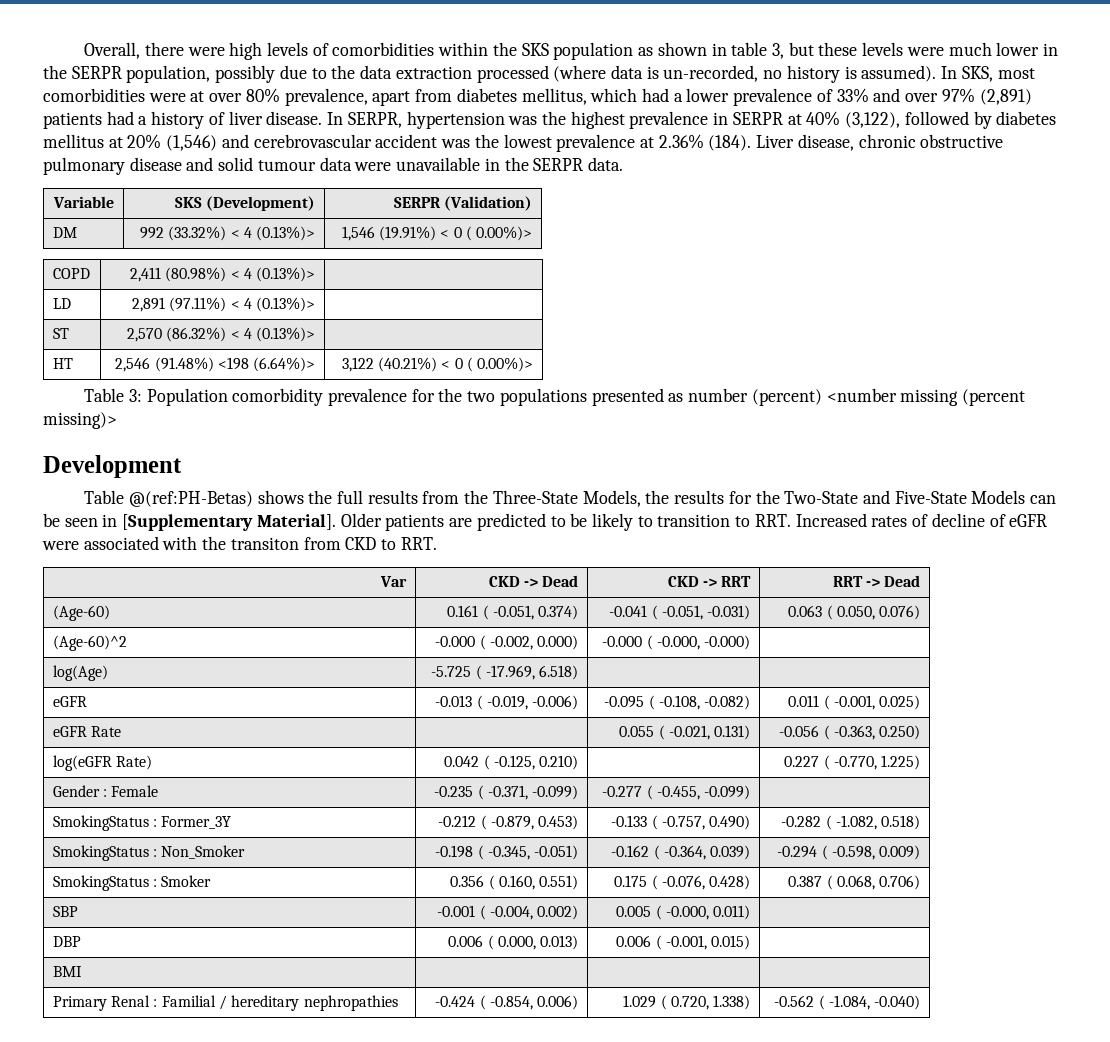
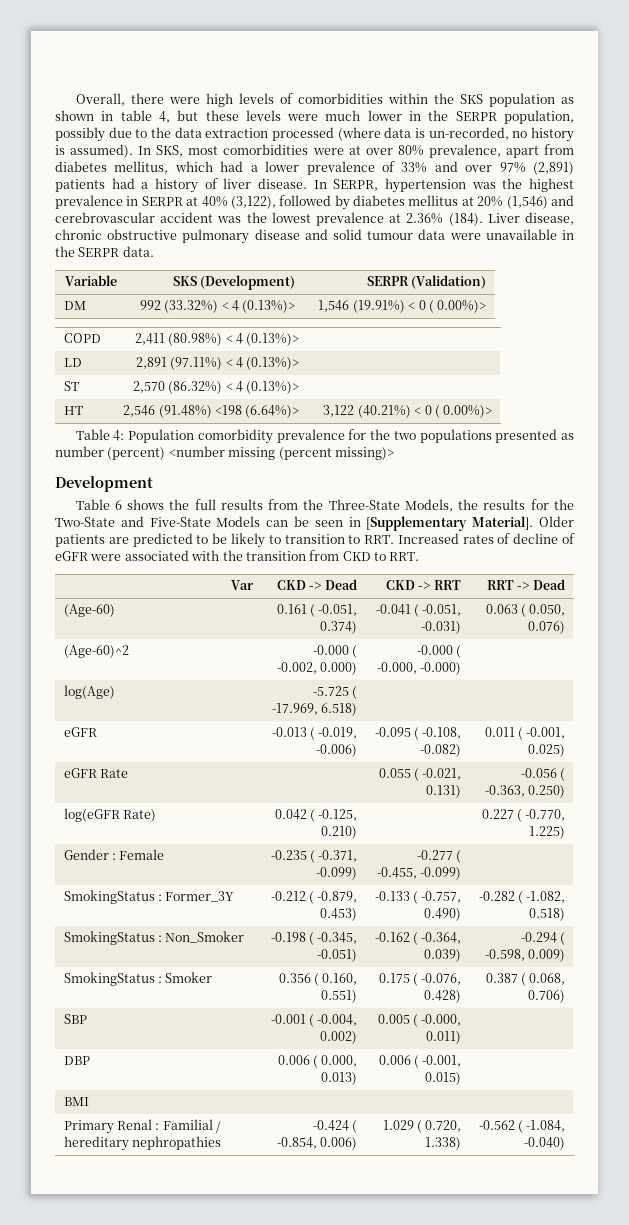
[771,43,784,59] 3, -> [158,111,170,123] 4,
[128,389,142,402] 3: -> [113,430,125,441] 4:
[128,491,253,507] @(ref:PH-Betas) -> [114,500,122,510] 6
[230,537,299,550] transiton -> [245,551,306,561] transition

